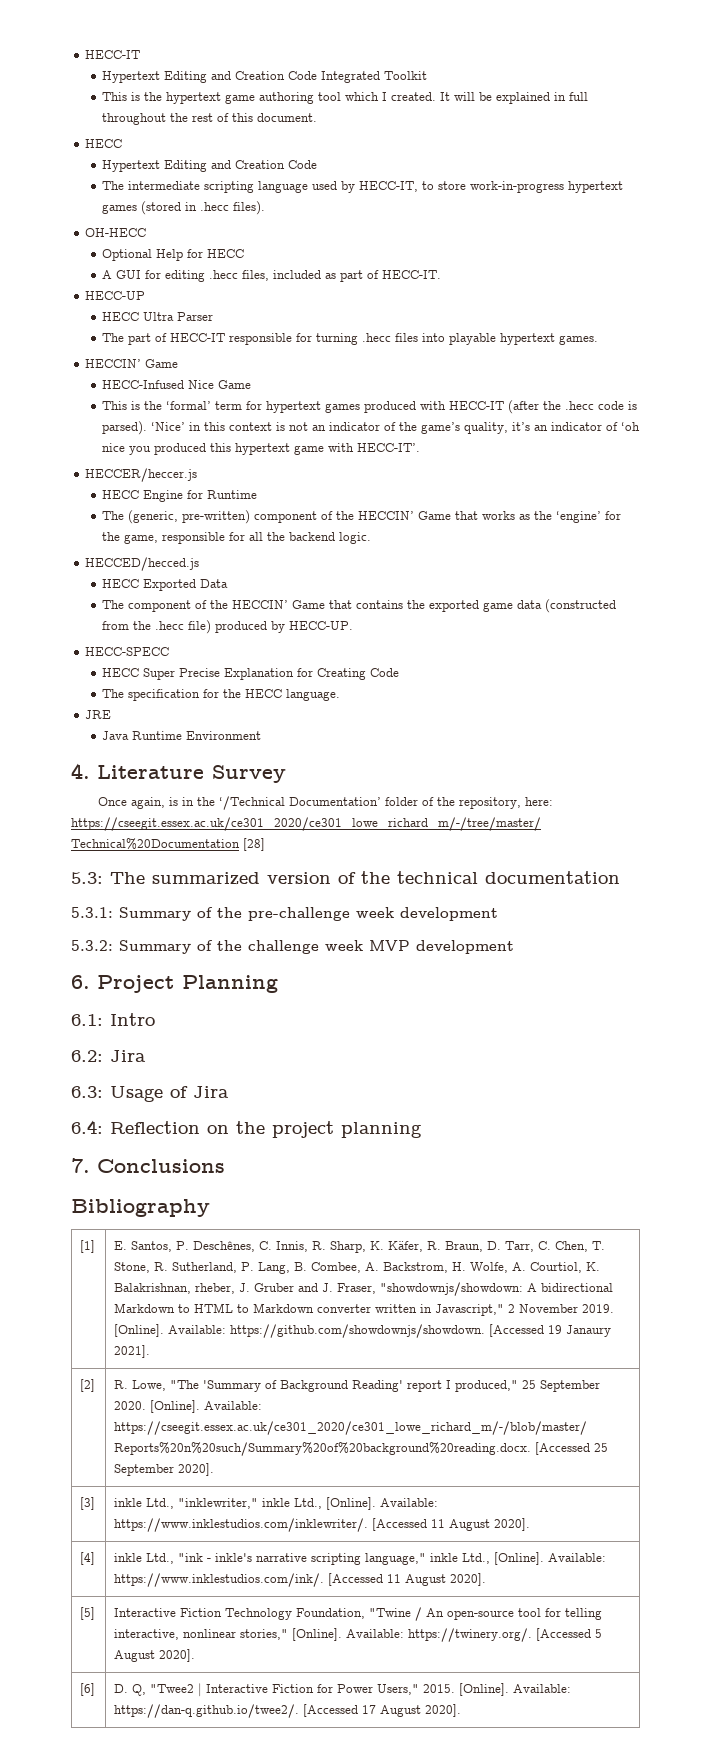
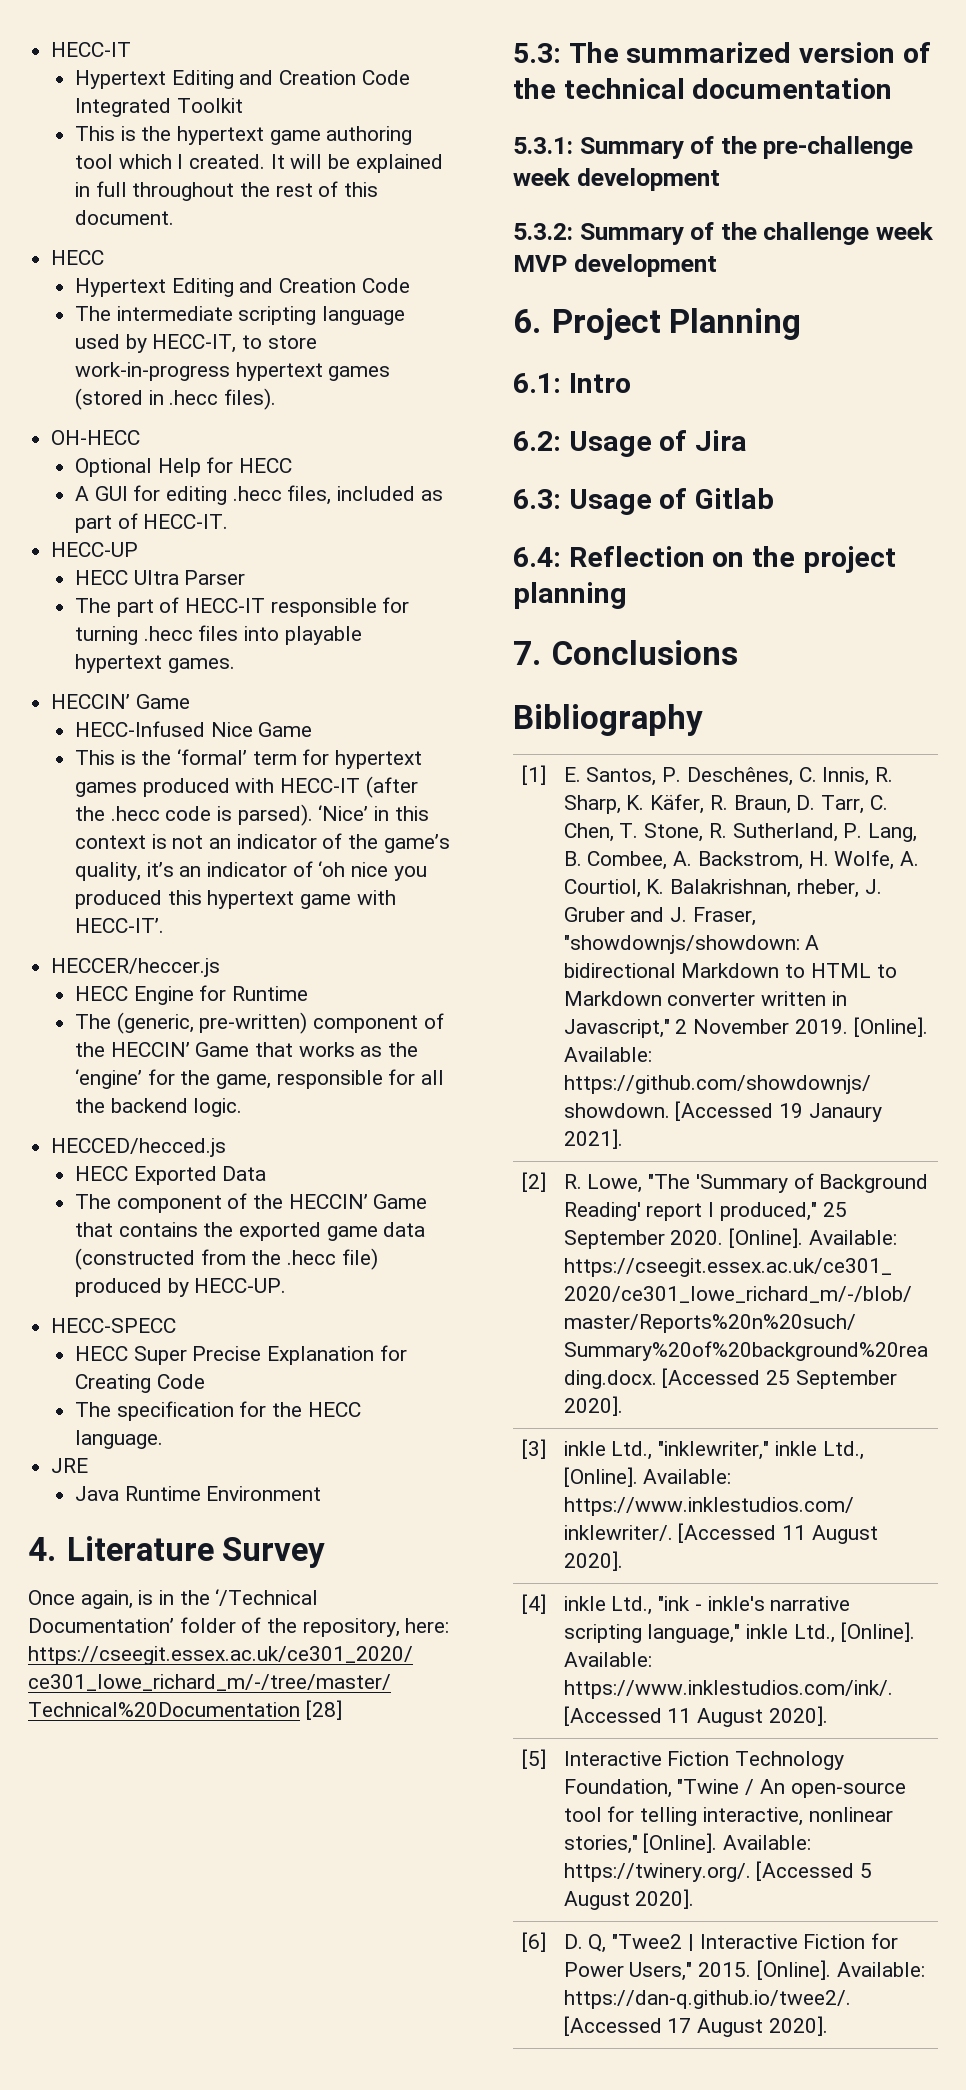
(103, 1056) none -> [568,430,688,457] Usage of
[193,1086,229,1098] Jira -> [695,488,775,509] Gitlab

